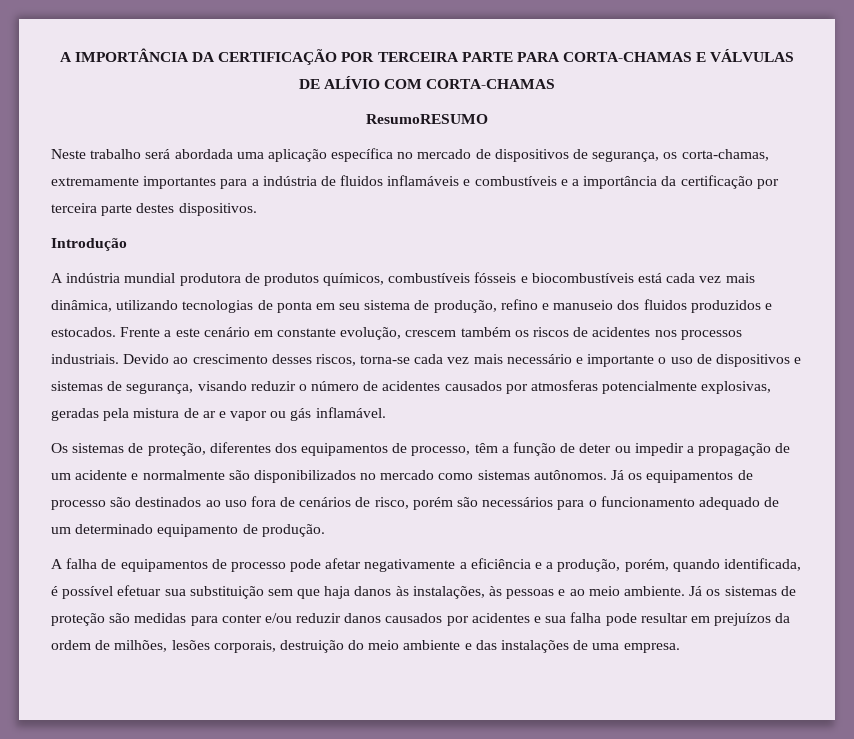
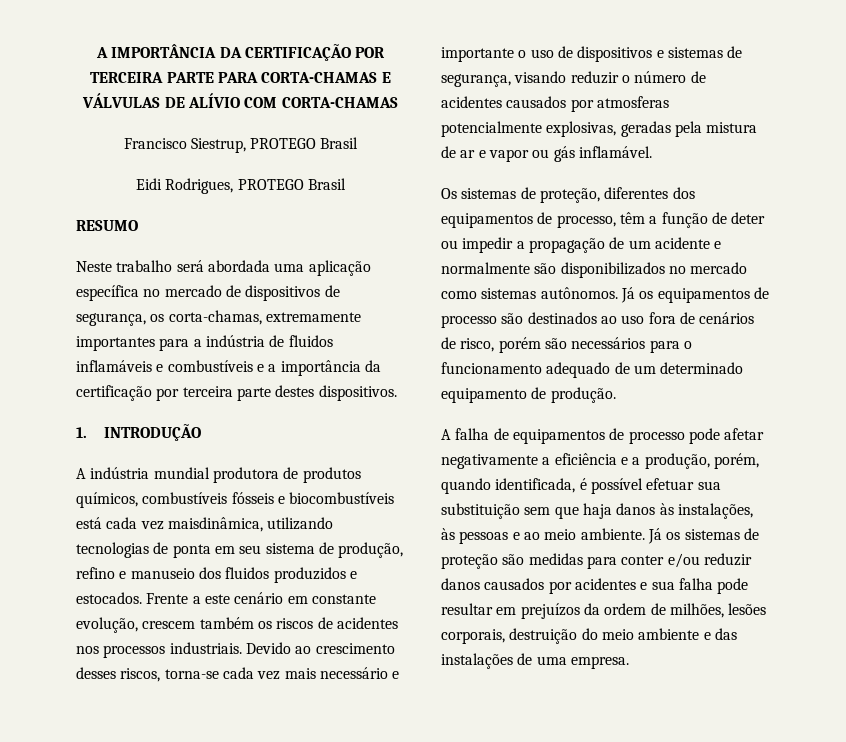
[366,114,488,124] ResumoRESUMO -> [123,137,359,153] [136,178,346,194] [76,220,138,231] Francisco Siestrup, PROTEGO Brasil // Eidi Rodrigues, PROTEGO Brasil // RESUMO
[51,238,127,251] Introdução -> [76,424,201,441] 1. INTRODUÇÃO
[725,273,755,283] [51,300,112,312] mais dinâmica, -> [167,517,263,532] maisdinâmica,

